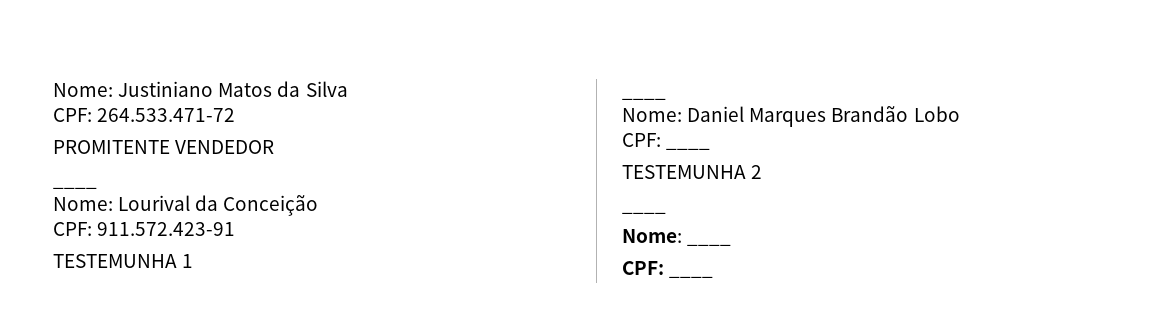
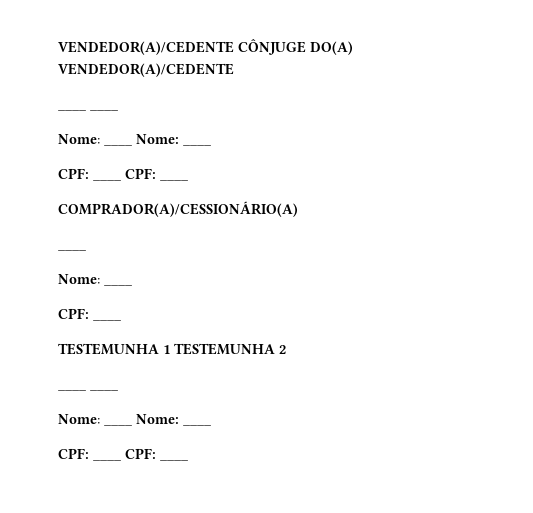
[53,81,348,97] [53,108,236,122] [53,140,275,154] [53,186,97,189] [53,195,319,216] [53,222,236,236] [53,254,194,268] [622,97,666,100] [622,106,960,127] [622,133,661,147] [666,147,711,150] [622,165,763,179] Nome: Justiniano Matos da Silva // CPF: 264.533.471-72 // PROMITENTE VENDEDOR // ____ // Nome: Lourival da Conceição // CPF: 911.572.423-91 // TESTEMUNHA 1 // ____ // Nome: Daniel Marques Brandão Lobo // CPF: ____ // TESTEMUNHA 2 -> [58,39,353,55] [58,63,234,77] [58,109,119,111] [58,134,100,144] [104,144,133,146] [136,134,179,144] [183,144,212,146] [58,168,89,179] [93,179,122,181] [125,168,156,179] [160,179,189,181] [58,201,298,217] VENDEDOR(A)/CEDENTE CÔNJUGE DO(A) VENDEDOR(A)/CEDENTE // ____ ____ // Nome: ____ Nome: ____ // CPF: ____ CPF: ____ // COMPRADOR(A)/CESSIONÁRIO(A)
(714, 276) none -> [58,343,286,355] [58,389,119,391] [58,414,100,424] [104,424,133,426] [136,414,179,424] [183,424,212,426] [58,448,89,459] [93,459,122,461] [125,448,156,459] [160,459,189,461] // TESTEMUNHA 1 TESTEMUNHA 2 // ____ ____ // Nome: ____ Nome: ____ // CPF: ____ CPF: ____

